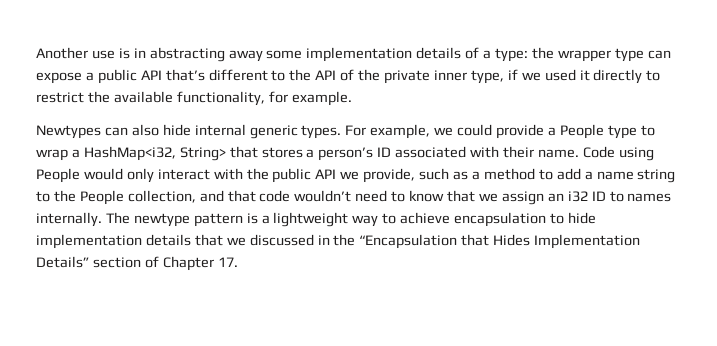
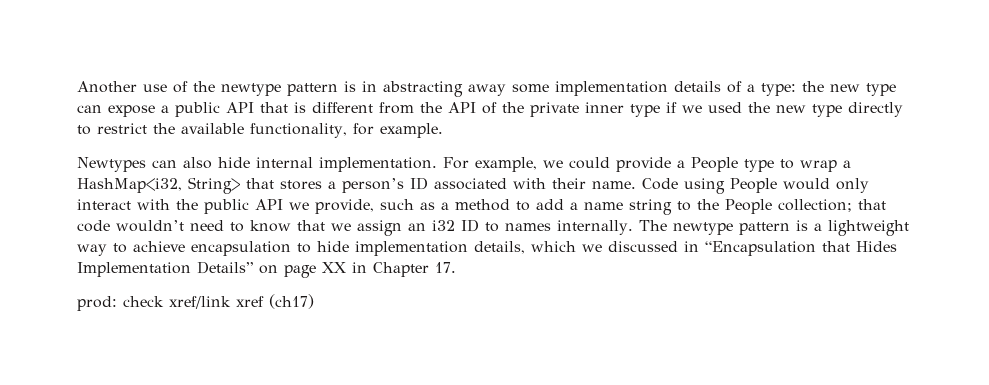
(115, 54) none -> [173,81,338,96] of the newtype pattern
[557,50,611,62] wrapper -> [830,84,860,92] new
[165,69,286,81] that’s different to -> [260,102,414,114] that is different from
[470,70,504,84] type, -> [630,104,660,117] type
[579,70,590,81] it -> [748,102,842,117] the new type
[249,125,342,139] generic types. -> [319,157,437,172] implementation.
[127,190,224,203] collection, and -> [778,199,852,212] collection;
[145,234,223,246] details that -> [474,241,576,254] details, which
[333,234,356,246] the -> (699, 246) none
[92,256,238,271] section of Chapter 17. -> [259,262,456,278] [77,294,314,311] on page XX in Chapter 17. // prod: check xref/link xref (ch17)

